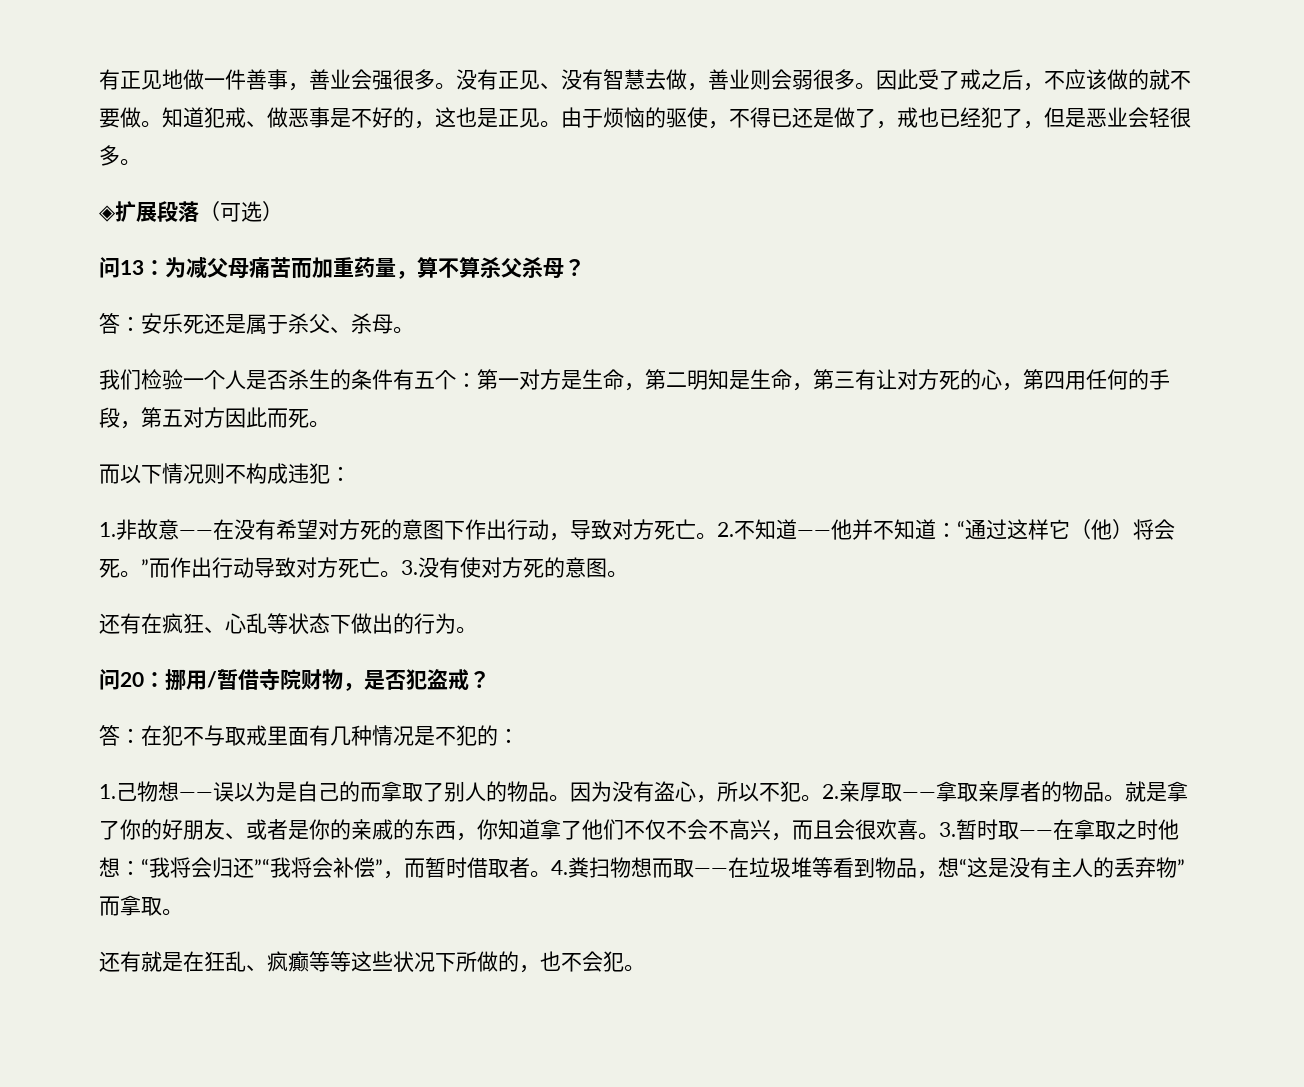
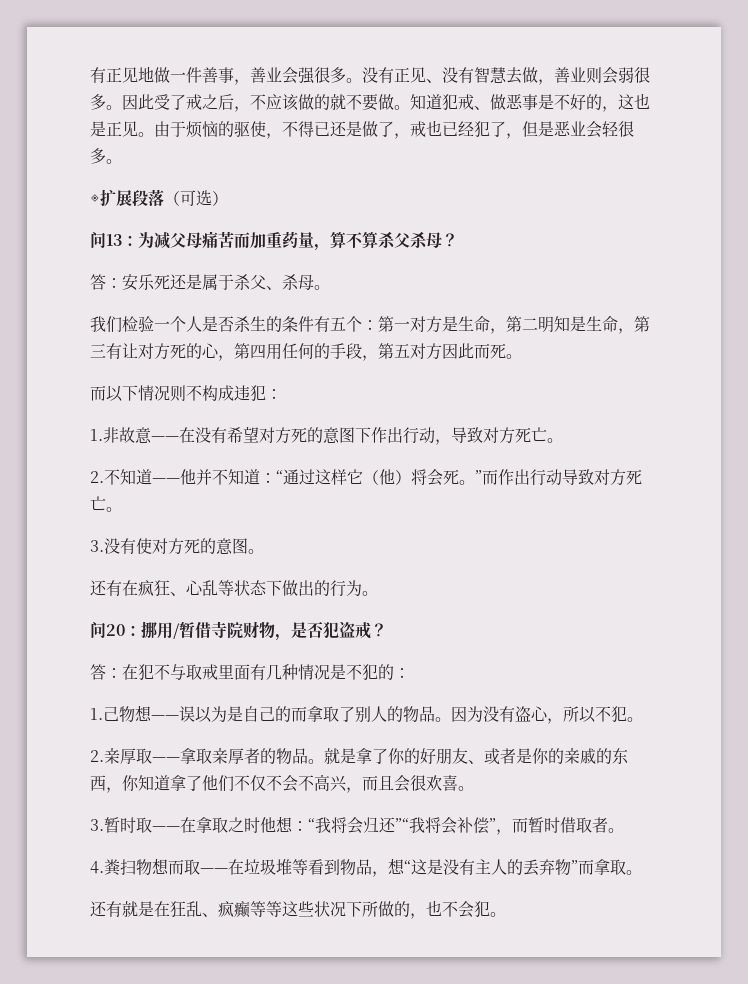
(717, 536) none -> (563, 440) //
(401, 574) none -> (122, 509) //
(822, 798) none -> (643, 719) //
(939, 836) none -> (474, 788) //
(551, 874) none -> (624, 830) //

